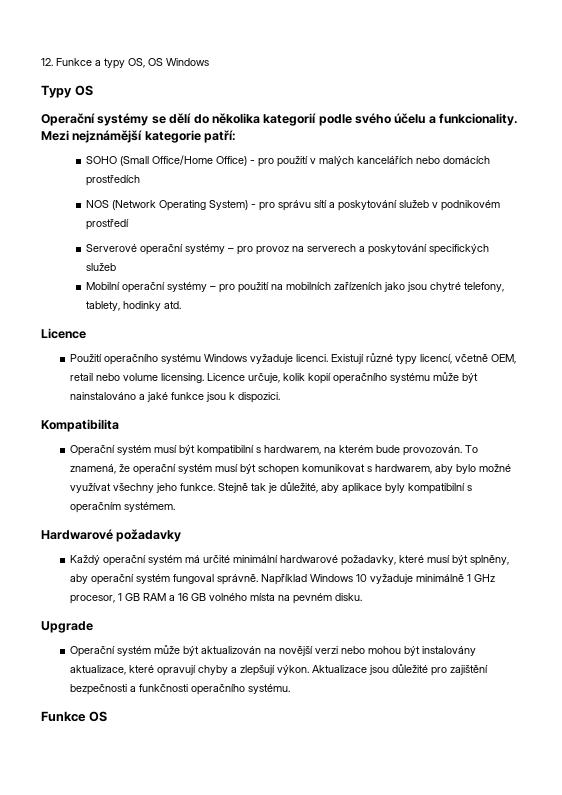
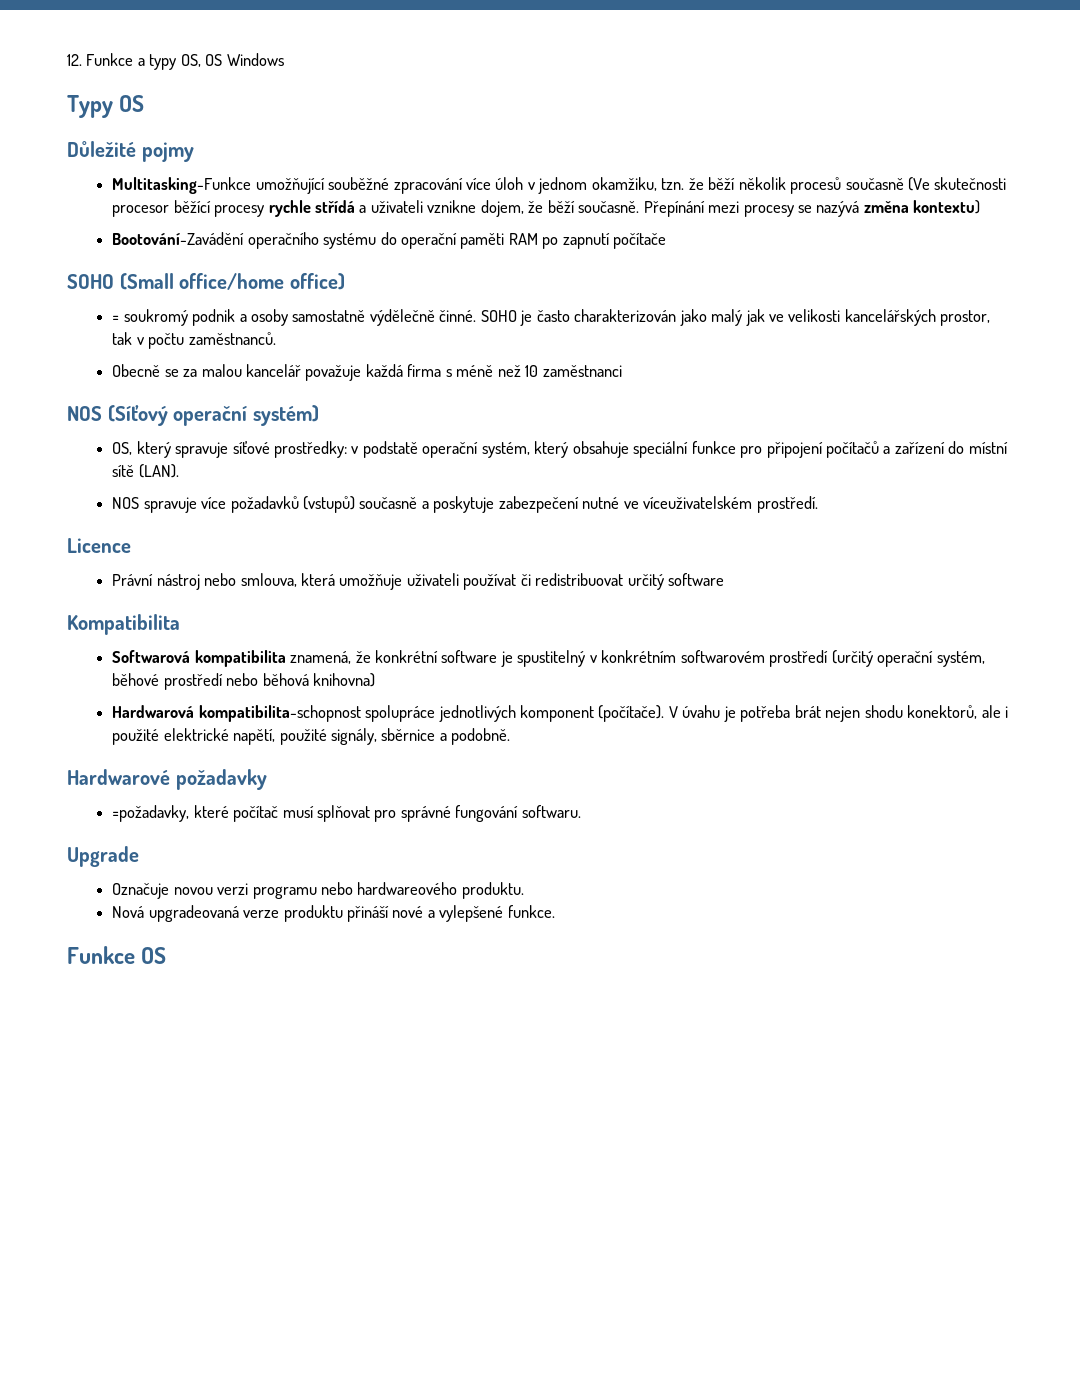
[41,113,519,126] [41,130,237,143] [86,155,491,167] [86,175,141,186] [86,200,501,211] [86,219,130,230] [86,244,490,255] [86,263,117,271] [86,282,505,293] [86,301,182,311] [41,328,86,339] [69,353,516,365] [69,372,478,384] [69,392,280,403] [41,419,119,432] [69,445,478,456] [69,464,511,475] [69,482,472,494] [69,502,175,513] [41,529,182,542] [69,555,509,566] [69,574,495,585] [69,593,362,604] [41,621,93,633] [69,645,476,657] [69,664,488,676] [69,684,290,695] Operační systémy se dělí do několika kategorií podle svého účelu a funkcionality. Mezi nejznámější kategorie patří: // SOHO (Small Office/Home Office) - pro použití v malých kancelářích nebo domácích prostředích // NOS (Network Operating System) - pro správu sítí a poskytování služeb v podnikovém prostředí // Serverové operační systémy – pro provoz na serverech a poskytování specifických služeb // Mobilní operační systémy – pro použití na mobilních zařízeních jako jsou chytré telefony, tablety, hodinky atd. // Licence // Použití operačního systému Windows vyžaduje licenci. Existují různé typy licencí, včetně OEM, retail nebo volume licensing. Licence určuje, kolik kopií operačního systému může být nainstalováno a jaké funkce jsou k dispozici. // Kompatibilita // Operační systém musí být kompatibilní s hardwarem, na kterém bude provozován. To znamená, že operační systém musí být schopen komunikovat s hardwarem, aby bylo možné využívat všechny jeho funkce. Stejně tak je důležité, aby aplikace byly kompatibilní s operačním systémem. // Hardwarové požadavky // Každý operační systém má určité minimální hardwarové požadavky, které musí být splněny, aby operační systém fungoval správně. Například Windows 10 vyžaduje minimálně 1 GHz procesor, 1 GB RAM a 16 GB volného místa na pevném disku. // Upgrade // Operační systém může být aktualizován na novější verzi nebo mohou být instalovány aktualizace, které opravují chyby a zlepšují výkon. Aktualizace jsou důležité pro zajištění bezpečnosti a funkčnosti operačního systému. -> [67,141,194,162] [112,177,1007,194] [112,200,981,217] [112,232,667,249] [67,273,345,290] [112,309,991,326] [112,332,276,349] [112,364,622,381] [67,405,319,426] [112,441,1008,458] [112,464,179,478] [112,496,818,513] [67,538,131,553] [112,573,725,590] [67,614,180,635] [112,650,985,667] [112,673,375,690] [112,705,1008,722] [112,728,511,745] [67,769,267,790] [112,805,581,822] [67,846,139,867] [112,882,524,899] [112,905,555,922] Důležité pojmy // Multitasking-Funkce umožňující souběžné zpracování více úloh v jednom okamžiku, tzn. že běží několik procesů současně (Ve skutečnosti procesor běžící procesy rychle střídá a uživateli vznikne dojem, že běží současně. Přepínání mezi procesy se nazývá změna kontextu) // Bootování-Zavádění operačního systému do operační paměti RAM po zapnutí počítače // SOHO (Small office/home office) // = soukromý podnik a osoby samostatně výdělečně činné. SOHO je často charakterizován jako malý jak ve velikosti kancelářských prostor, tak v počtu zaměstnanců. // Obecně se za malou kancelář považuje každá firma s méně než 10 zaměstnanci // NOS (Síťový operační systém) // OS, který spravuje síťové prostředky: v podstatě operační systém, který obsahuje speciální funkce pro připojení počítačů a zařízení do místní sítě (LAN). // NOS spravuje více požadavků (vstupů) současně a poskytuje zabezpečení nutné ve víceuživatelském prostředí. // Licence // Právní nástroj nebo smlouva, která umožňuje uživateli používat či redistribuovat určitý software // Kompatibilita // Softwarová kompatibilita znamená, že konkrétní software je spustitelný v konkrétním softwarovém prostředí (určitý operační systém, běhové prostředí nebo běhová knihovna) // Hardwarová kompatibilita-schopnost spolupráce jednotlivých komponent (počítače). V úvahu je potřeba brát nejen shodu konektorů, ale i použité elektrické napětí, použité signály, sběrnice a podobně. // Hardwarové požadavky // =požadavky, které počítač musí splňovat pro správné fungování softwaru. // Upgrade // Označuje novou verzi programu nebo hardwareového produktu. // Nová upgradeovaná verze produktu přináší nové a vylepšené funkce.

